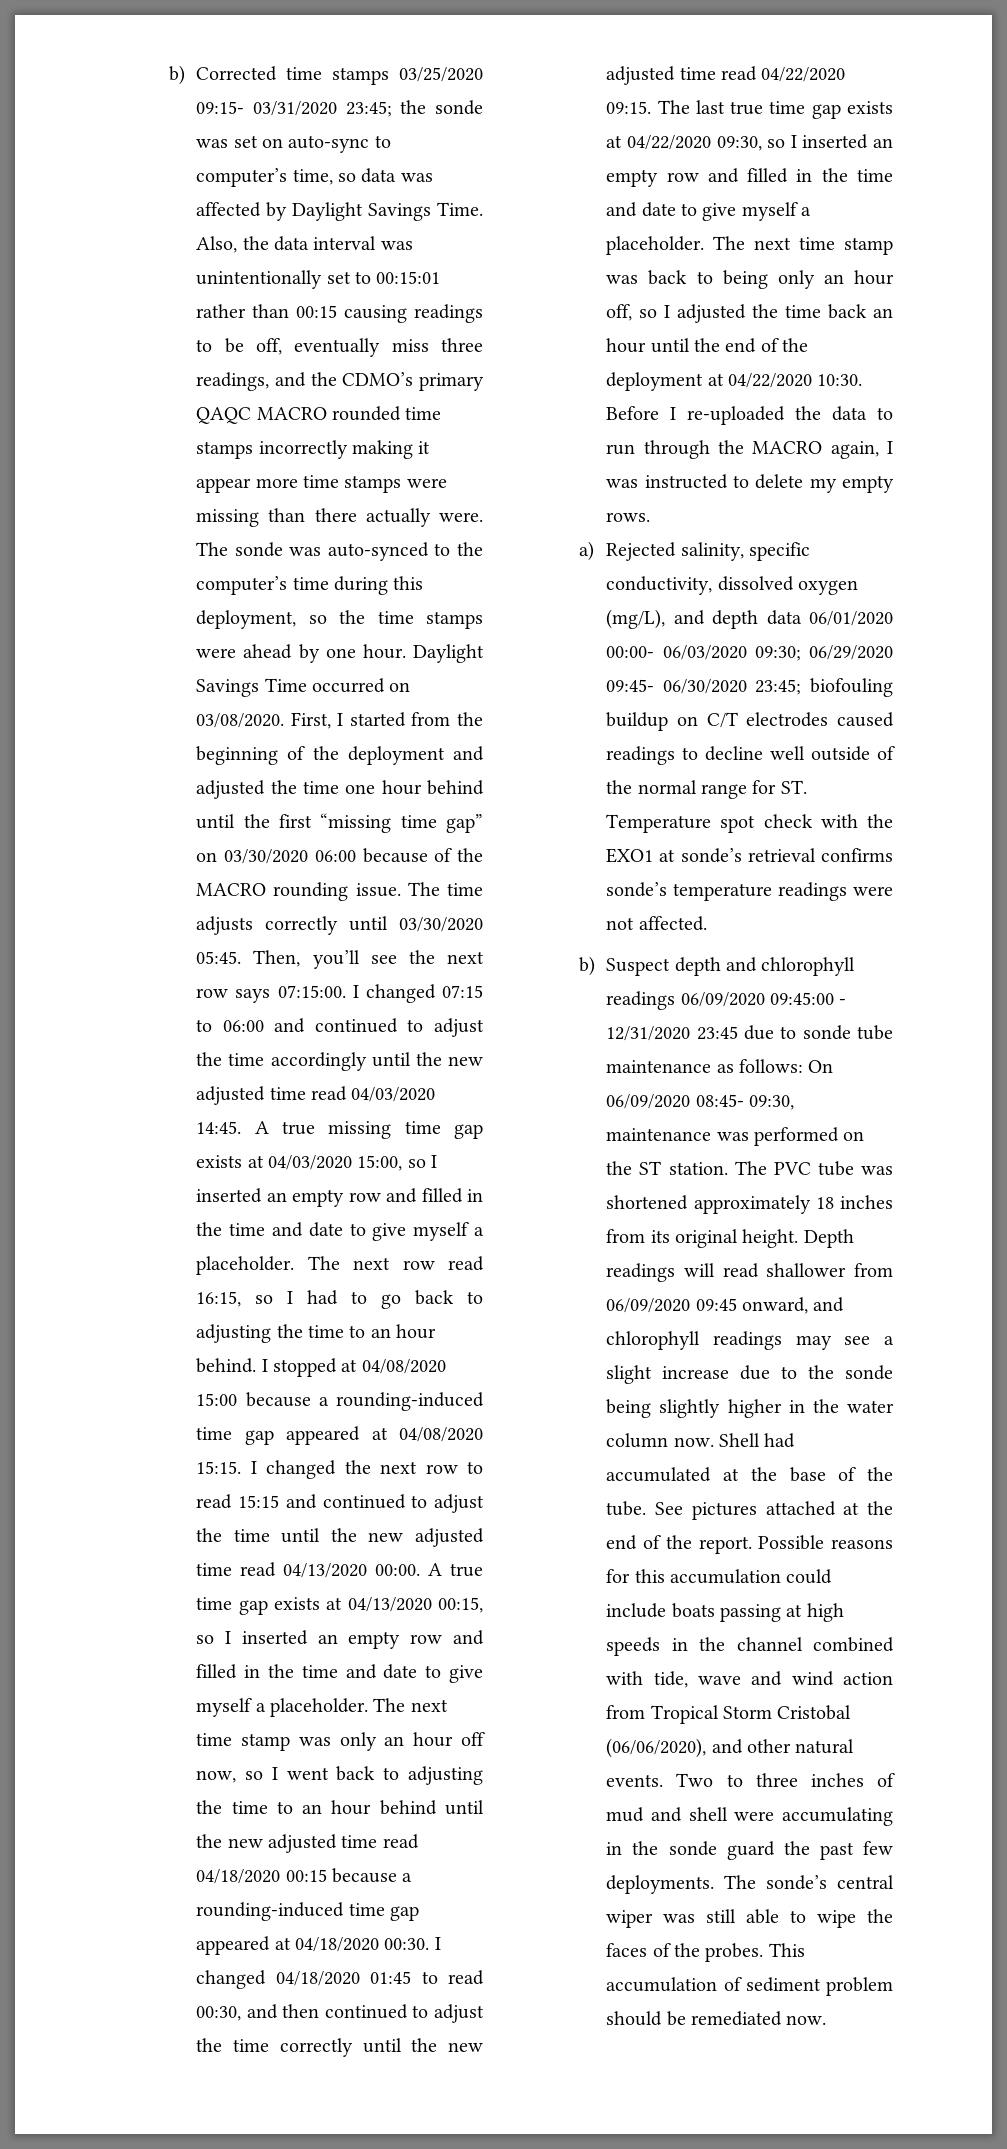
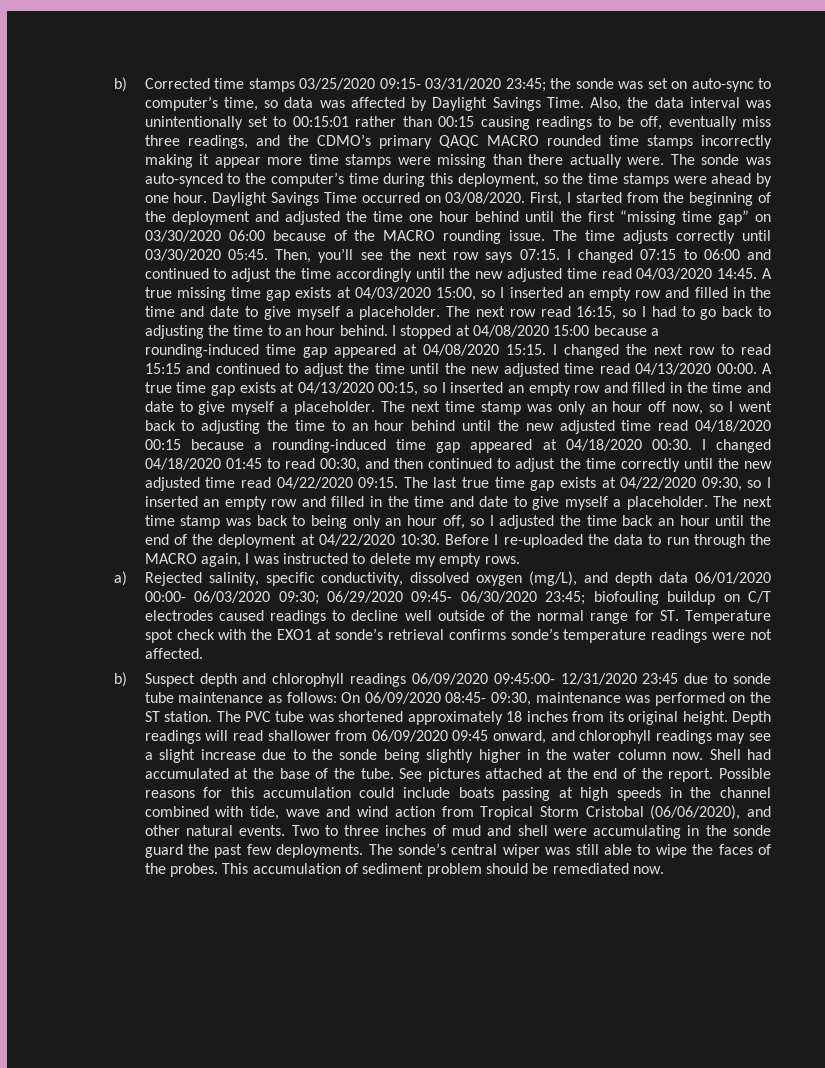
[277,985,346,998] 07:15:00. -> [519,249,560,260] 07:15.
[770,992,847,1005] 09:45:00 - -> [493,673,555,684] 09:45:00-

